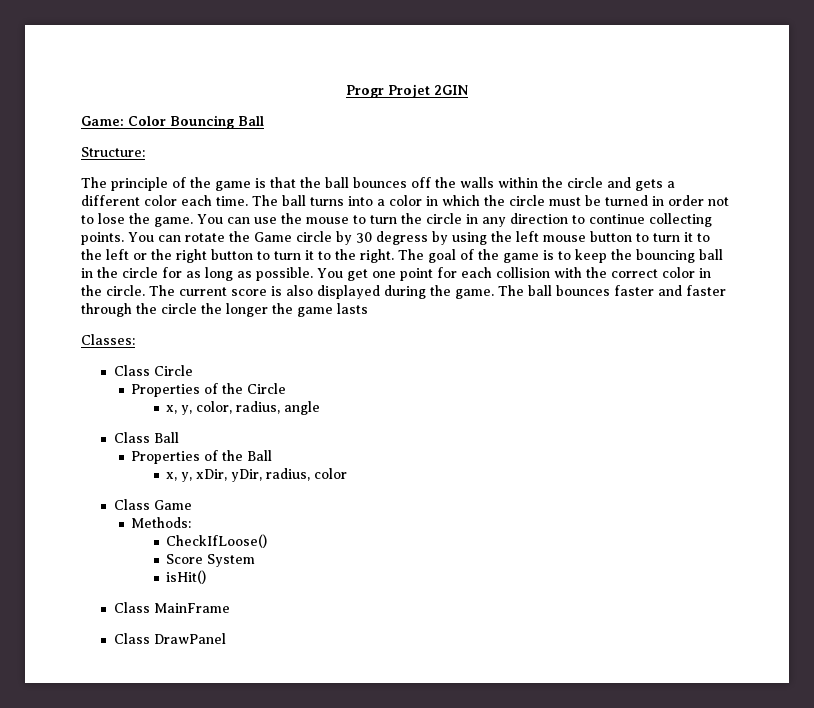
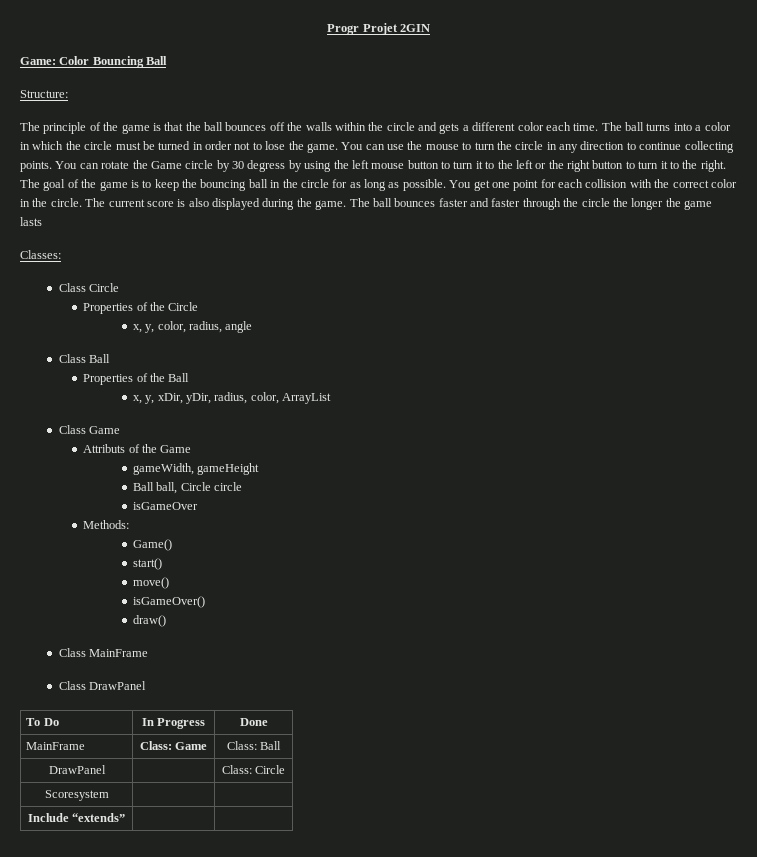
[314,468,348,479] color -> [250,392,332,404] color, ArrayList
[131,517,192,528] [166,534,268,548] [166,554,256,567] [166,570,207,584] [113,602,230,613] [113,633,226,644] Methods: // CheckIfLoose() // Score System // isHit() // Class MainFrame // Class DrawPanel -> [83,444,192,453] [132,463,260,475] [132,482,242,494] [132,502,198,510] [83,520,130,529] [132,539,172,551] [132,558,162,570] [132,577,169,589] [132,596,205,608] [132,615,166,627] [58,648,148,657] [58,681,146,690] [26,718,59,726] [141,718,206,729] [239,718,268,726] [26,742,86,750] [139,741,208,750] [226,741,282,750] [48,765,106,774] [221,765,286,774] [44,790,109,801] [27,813,126,822] Attributs of the Game // gameWidth, gameHeight // Ball ball, Circle circle // isGameOver // Methods: // Game() // start() // move() // isGameOver() // draw() // Class MainFrame // Class DrawPanel // To Do | In Progress | Done // MainFrame | Class: Game | Class: Ball // DrawPanel | | Class: Circle // Scoresystem | | // Include “extends” | |

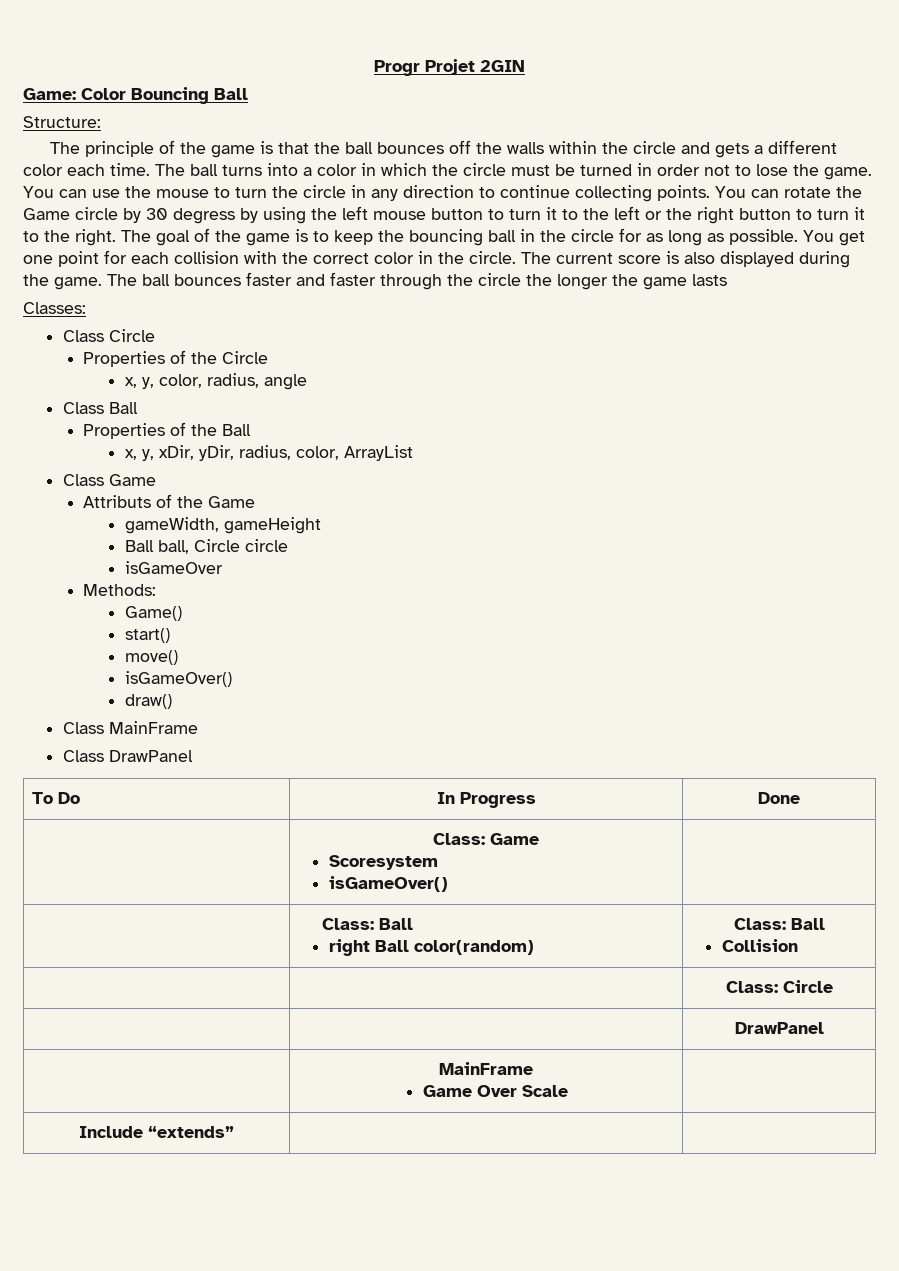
[26,742,86,750] MainFrame -> (800, 798) none
[226,741,282,750] [48,765,106,774] [221,765,286,774] [44,790,109,801] | Class: Ball // DrawPanel | | Class: Circle // Scoresystem | -> [329,855,439,870] [329,876,449,892] [322,918,414,930] [329,939,535,956] [733,918,825,930] [722,939,799,952] [725,980,833,993] [734,1022,824,1034] [439,1062,533,1075] [423,1085,569,1097] // Scoresystem // isGameOver() | // | Class: Ball // right Ball color(random) | Class: Ball // Collision // | | Class: Circle // | | DrawPanel // | MainFrame // Game Over Scale

